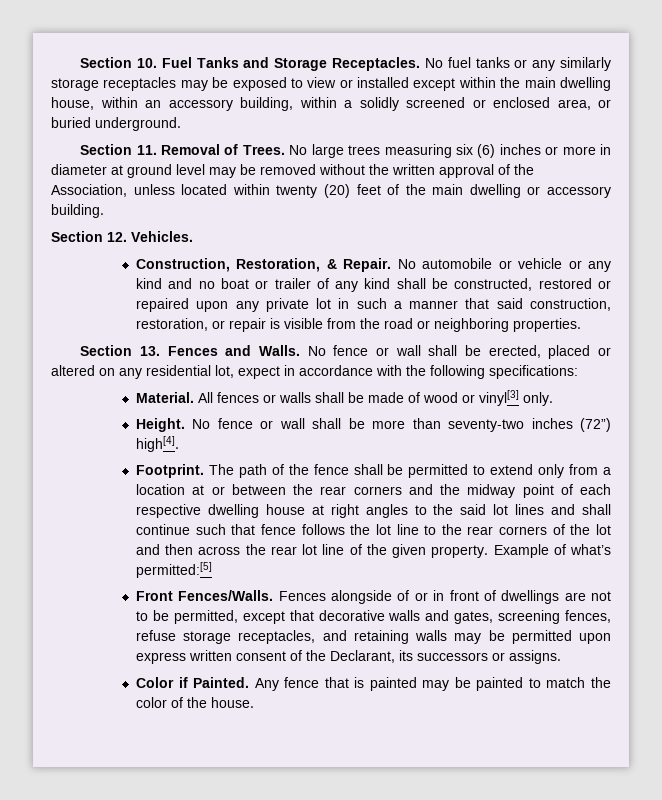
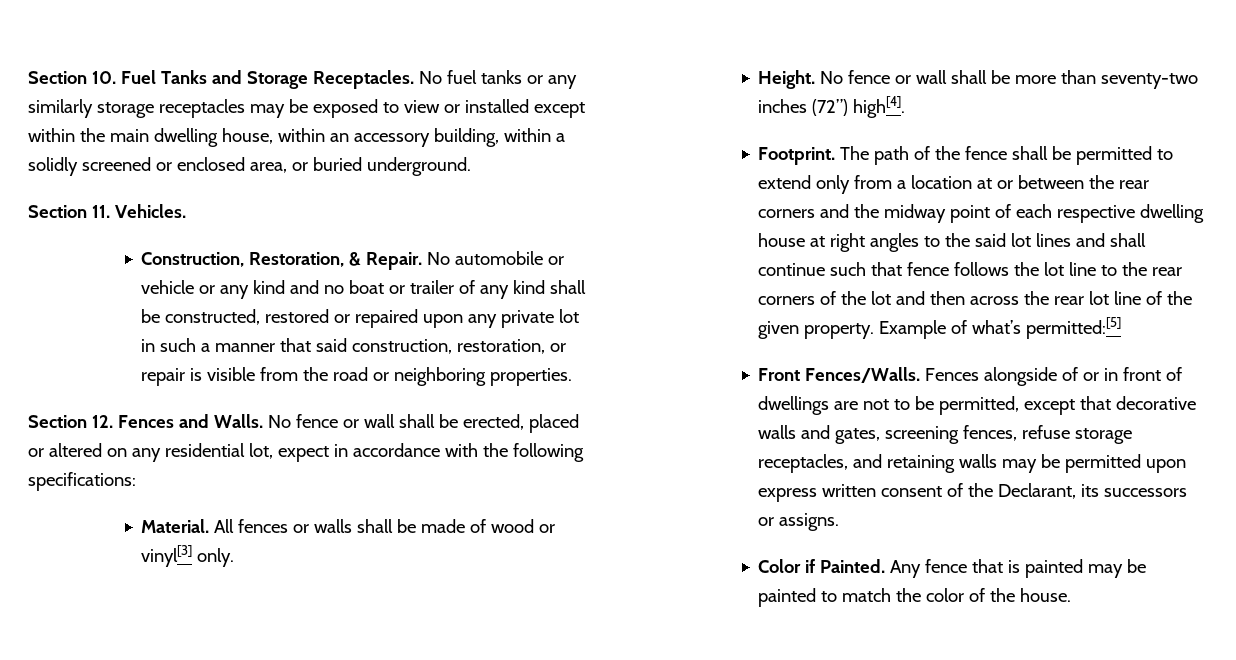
[160,144,611,158] [51,164,534,178] [51,184,611,198] [51,204,104,218] [51,231,127,242] Removal of Trees. No large trees measuring six (6) inches or more in diameter at ground level may be removed without the written approval of the Association, unless located within twenty (20) feet of the main dwelling or accessory building. // Section 12. -> (110, 211) none
[139,346,160,356] 13. -> [91,415,113,428] 12.

